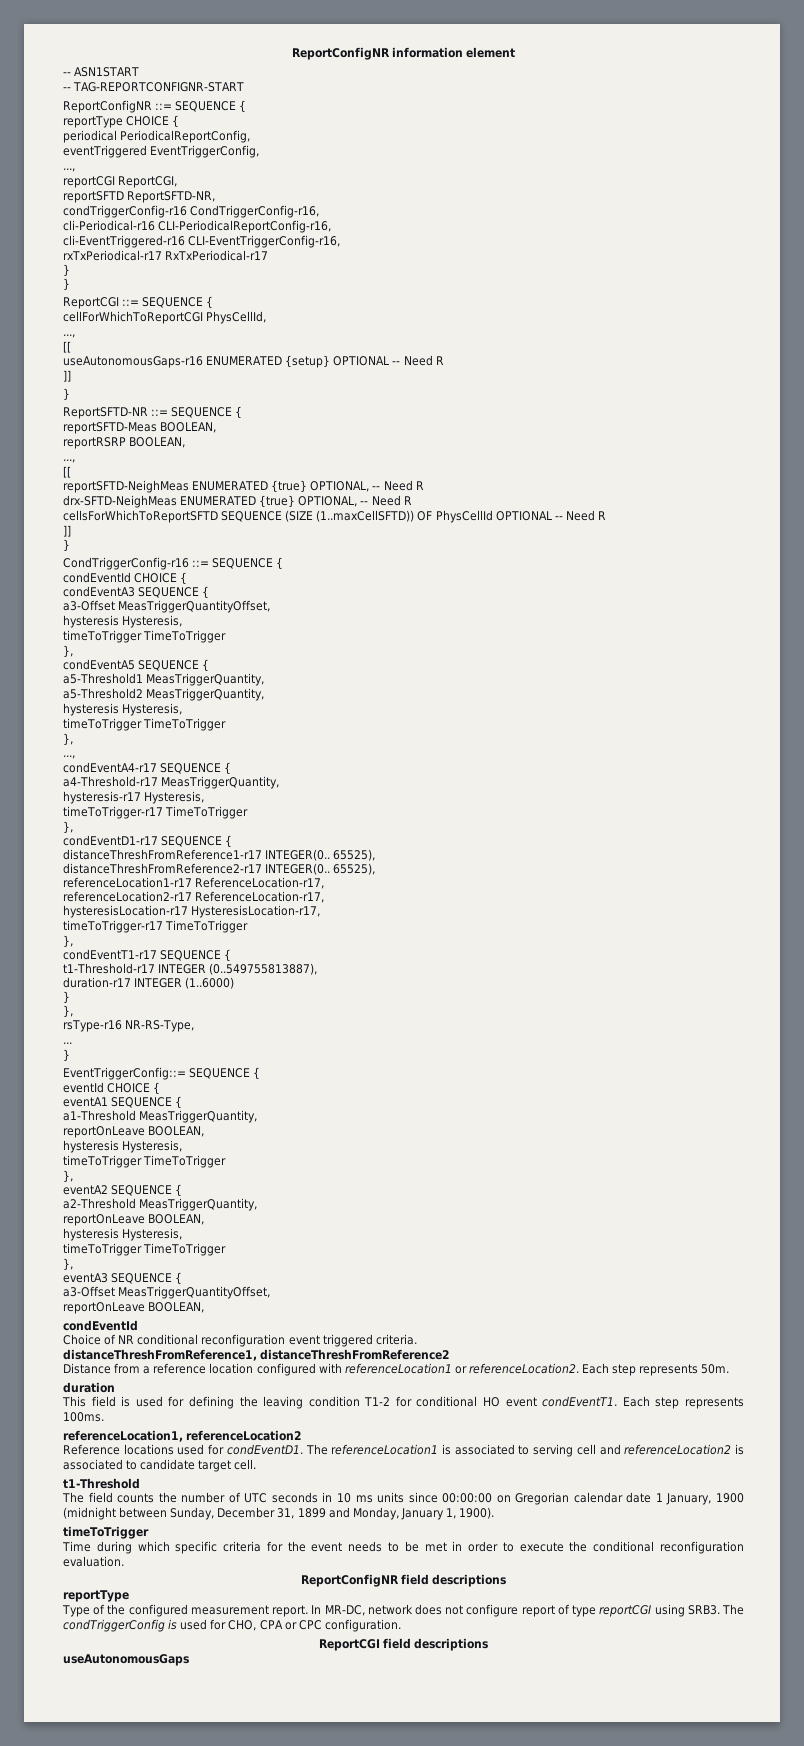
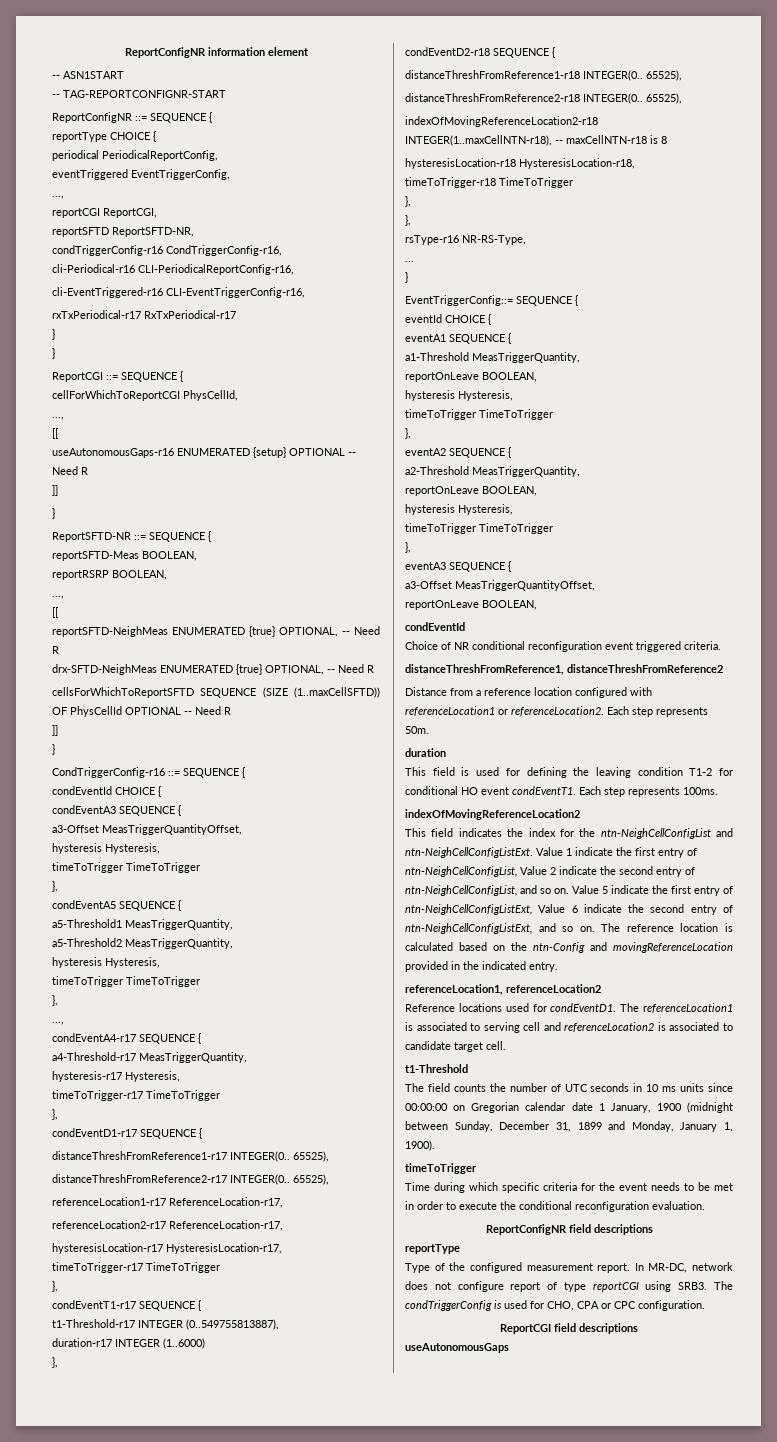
[63,991,70,1003] } -> [52,1357,58,1368] [405,47,555,58] [405,70,682,81] [405,93,682,104] [405,116,598,127] [405,135,667,146] [405,158,635,169] [405,177,573,188] [405,196,411,207] }, // condEventD2-r18 SEQUENCE { // distanceThreshFromReference1-r18 INTEGER(0.. 65525), // distanceThreshFromReference2-r18 INTEGER(0.. 65525), // indexOfMovingReferenceLocation2-r18 INTEGER(1..maxCellNTN-r18), -- maxCellNTN-r18 is 8 // hysteresisLocation-r18 HysteresisLocation-r18, // timeToTrigger-r18 TimeToTrigger // },
(104, 1417) none -> [405,809,580,820] [405,828,733,839] [405,847,697,858] [405,866,695,877] [405,885,733,896] [405,904,733,915] [405,923,733,934] [405,942,733,953] [405,961,558,972] // indexOfMovingReferenceLocation2 // This field indicates the index for the ntn-NeighCellConfigList and ntn-NeighCellConfigListExt. Value 1 indicate the first entry of ntn-NeighCellConfigList, Value 2 indicate the second entry of ntn-NeighCellConfigList, and so on. Value 5 indicate the first entry of ntn-NeighCellConfigListExt, Value 6 indicate the second entry of ntn-NeighCellConfigListExt, and so on. The reference location is calculated based on the ntn-Config and movingReferenceLocation provided in the indicated entry.

